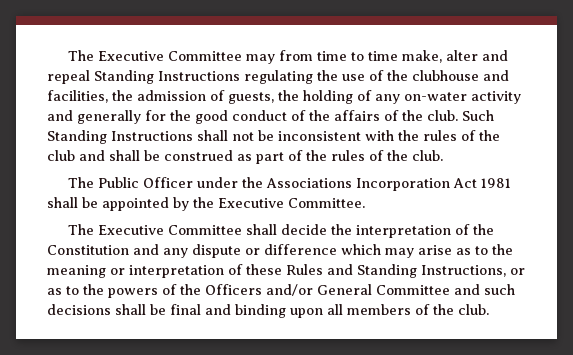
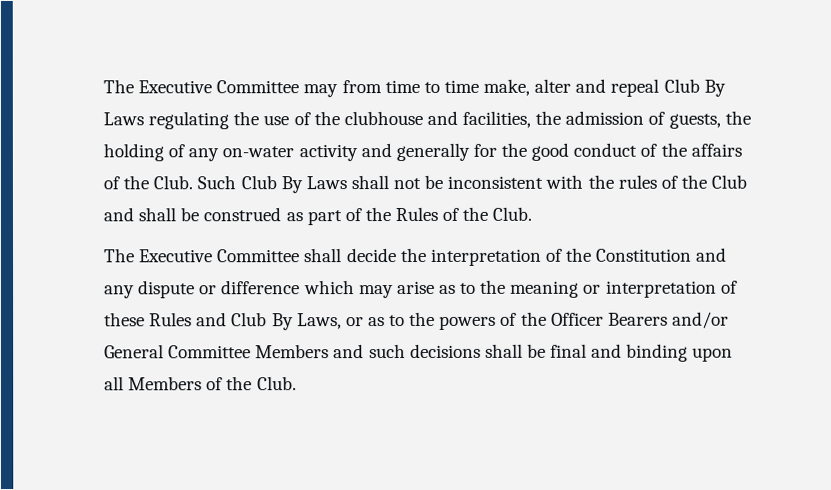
[94,70,240,84] Standing Instructions -> [663,78,726,97] [103,112,144,126] Club By Laws
[427,110,494,121] [47,130,193,144] club. Such Standing Instructions -> [153,175,347,194] Club. Such Club By Laws
[47,150,75,161] club -> [711,174,748,189] Club
[331,150,443,161] [68,177,512,191] [47,197,365,211] rules of the club. // The Public Officer under the Associations Incorporation Act 1981 shall be appointed by the Executive Committee. -> [395,206,533,222] Rules of the Club.
[357,264,506,278] Standing Instructions, -> [231,312,342,331] Club By Laws,
[205,284,262,295] Officers -> [550,312,668,326] Officer Bearers
(450, 290) none -> [255,344,330,359] Members
[347,304,489,315] members of the club. -> [128,376,297,391] Members of the Club.

